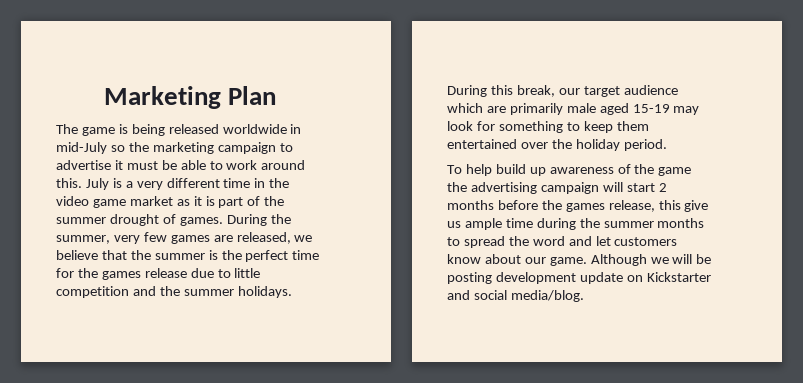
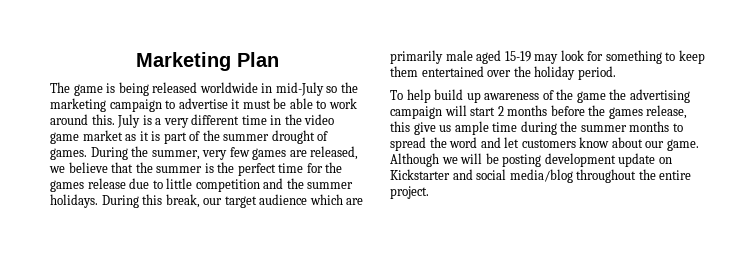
[510,290,584,302] media/blog. -> [509,169,692,183] [390,186,429,199] media/blog throughout the entire project.

